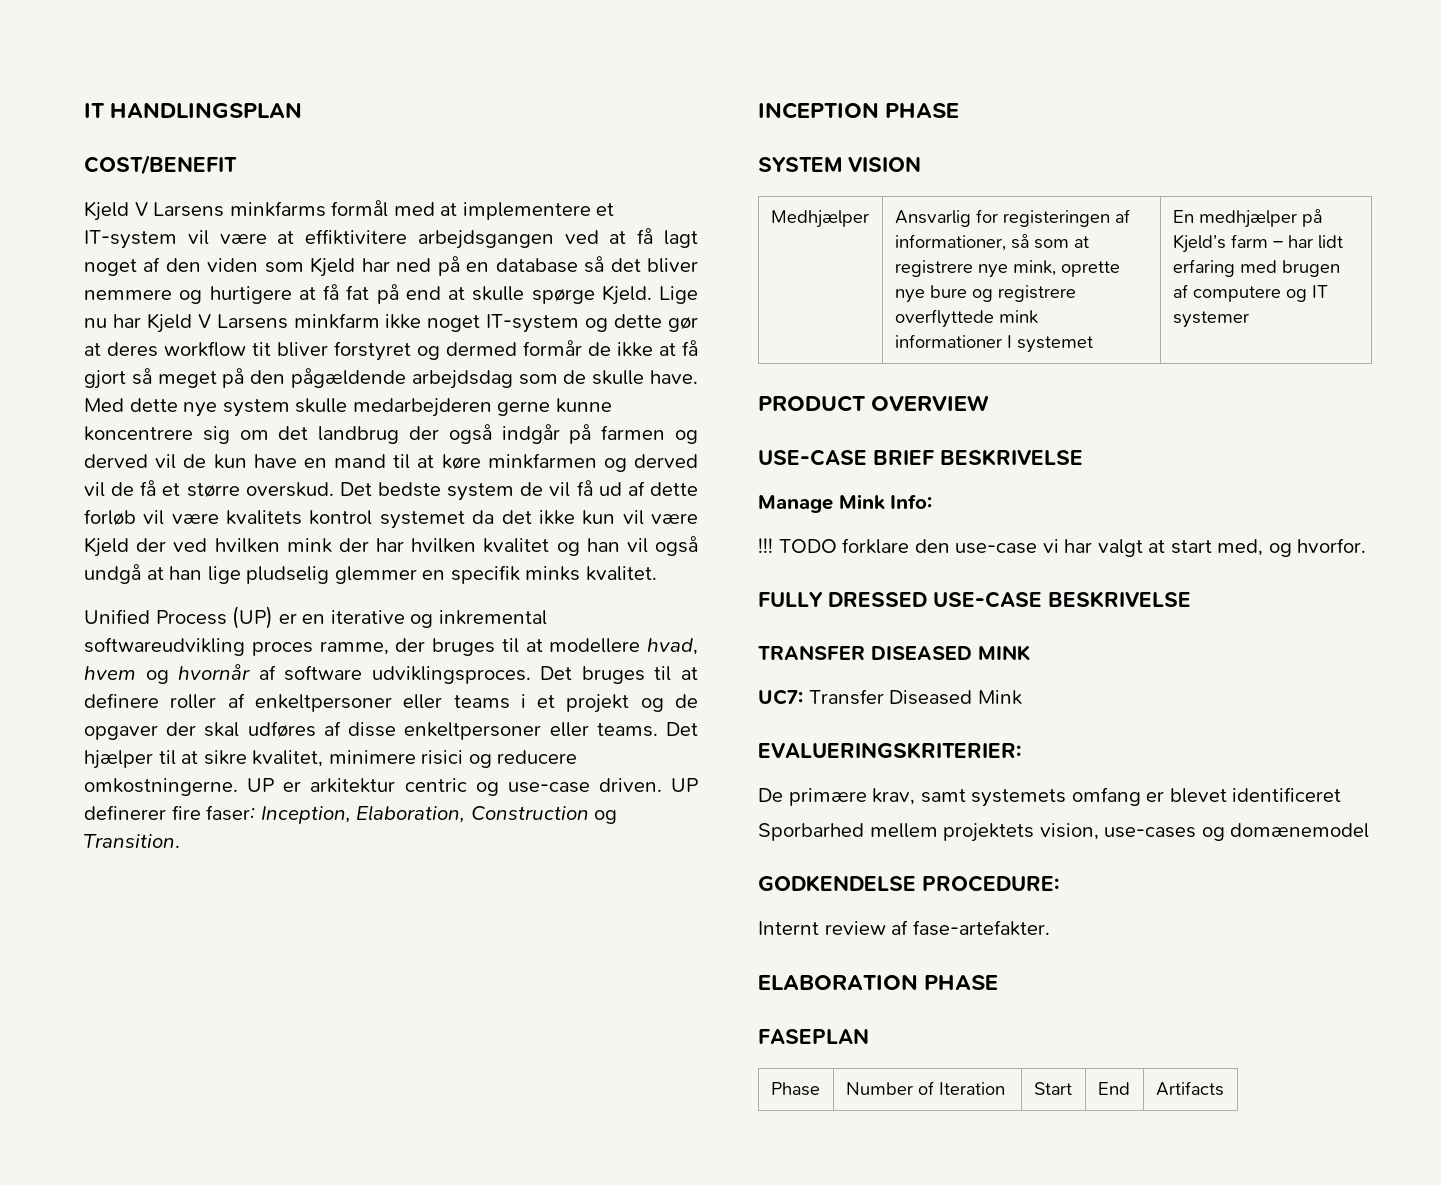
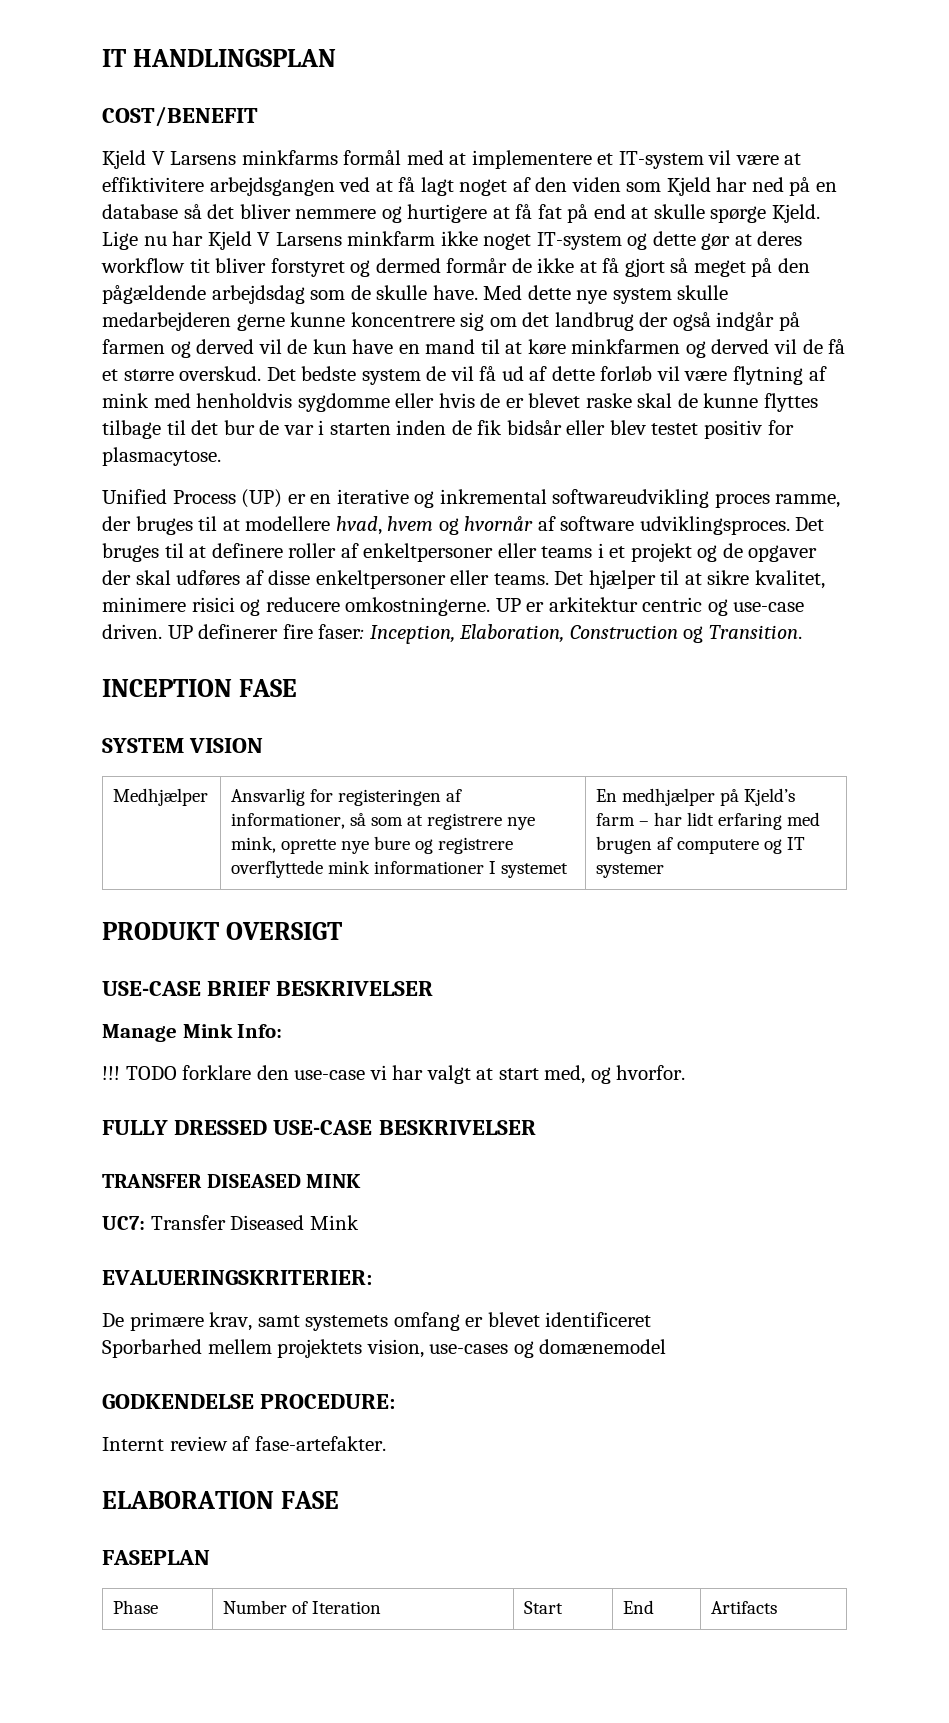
[226,510,699,529] [84,536,698,557] [84,564,657,584] kvalitets kontrol systemet da det ikke kun vil være Kjeld der ved hvilken mink der har hvilken kvalitet og han vil også undgå at han lige pludselig glemmer en specifik minks kvalitet. -> [733,366,827,385] [102,393,818,412] [102,420,794,439] [102,447,221,466] flytning af mink med henholdvis sygdomme eller hvis de er blevet raske skal de kunne flyttes tilbage til det bur de var i starten inden de fik bidsår eller blev testet positiv for plasmacytose.
[885,103,960,118] PHASE -> [238,679,297,697] FASE
[758,395,990,412] PRODUCT OVERVIEW -> [102,922,342,940] PRODUKT OVERSIGT
[940,449,1083,466] BESKRIVELSE -> [276,981,434,996] BESKRIVELSER
[1048,591,1191,608] BESKRIVELSE -> [378,1120,536,1135] BESKRIVELSER
[924,975,999,990] PHASE -> [280,1491,339,1509] FASE

